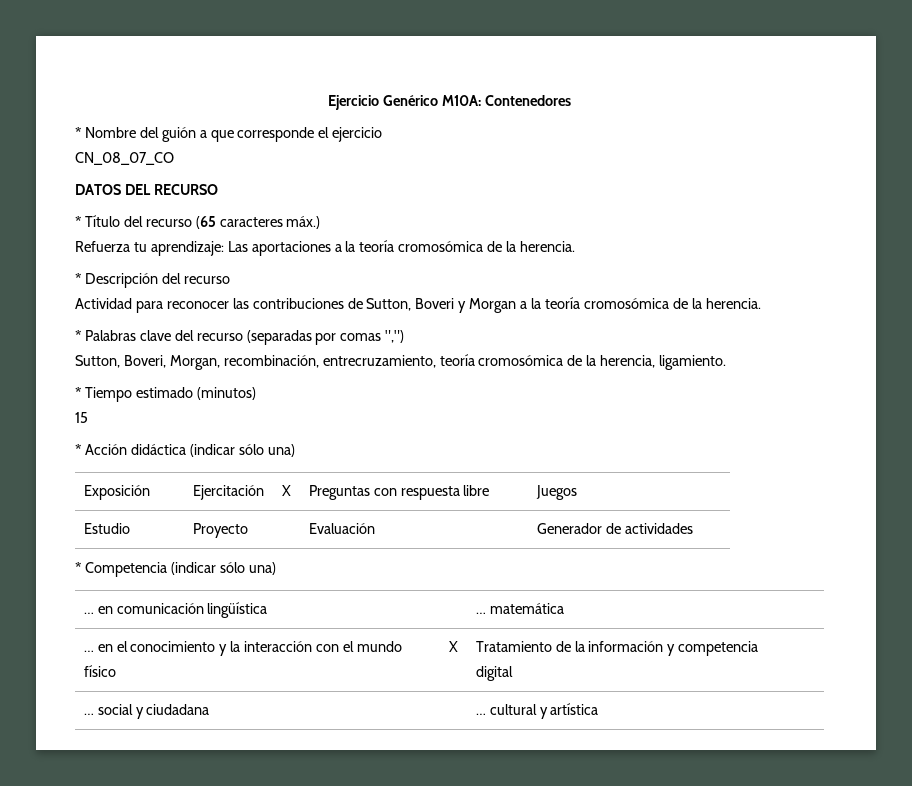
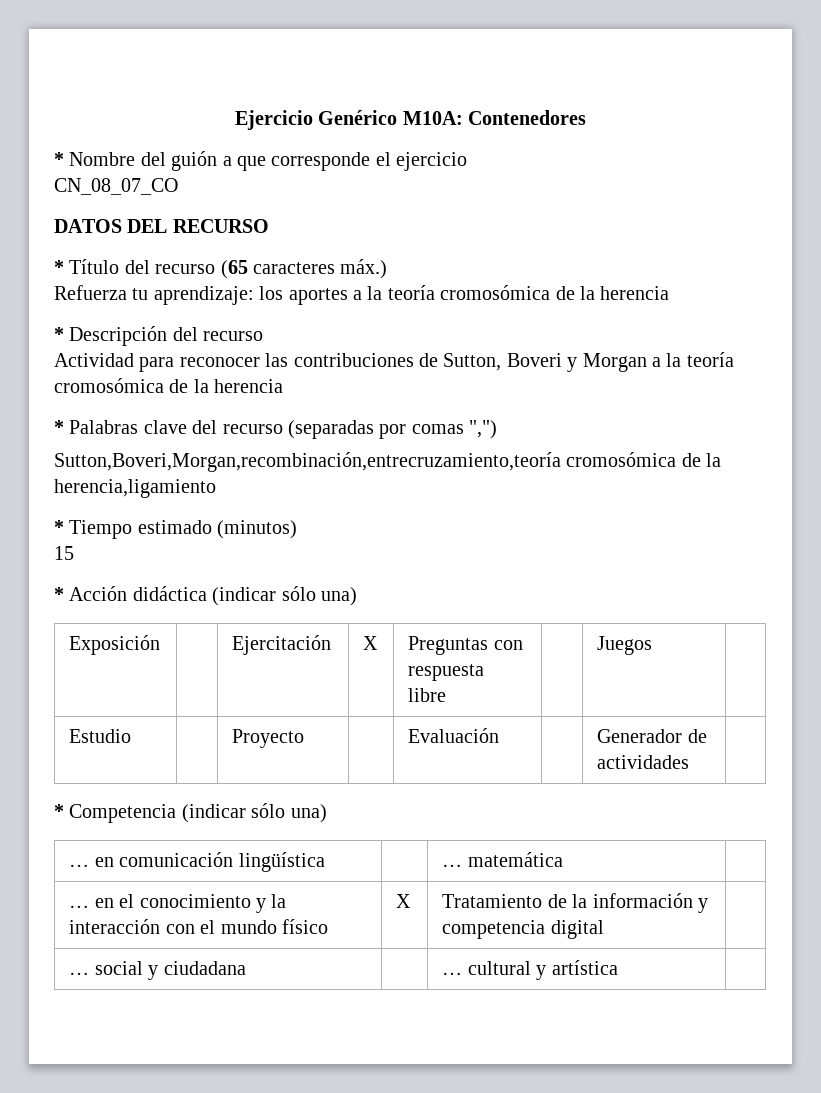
[227,240,576,256] Las aportaciones a la teoría cromosómica de la herencia. -> [259,285,670,305] los aportes a la teoría cromosómica de la herencia
[705,298,761,309] herencia. -> [214,379,284,393] herencia
[75,354,727,370] Sutton, Boveri, Morgan, recombinación, entrecruzamiento, teoría cromosómica de la herencia, ligamiento. -> [54,452,722,472] [54,479,216,498] Sutton,Boveri,Morgan,recombinación,entrecruzamiento,teoría cromosómica de la herencia,ligamiento

